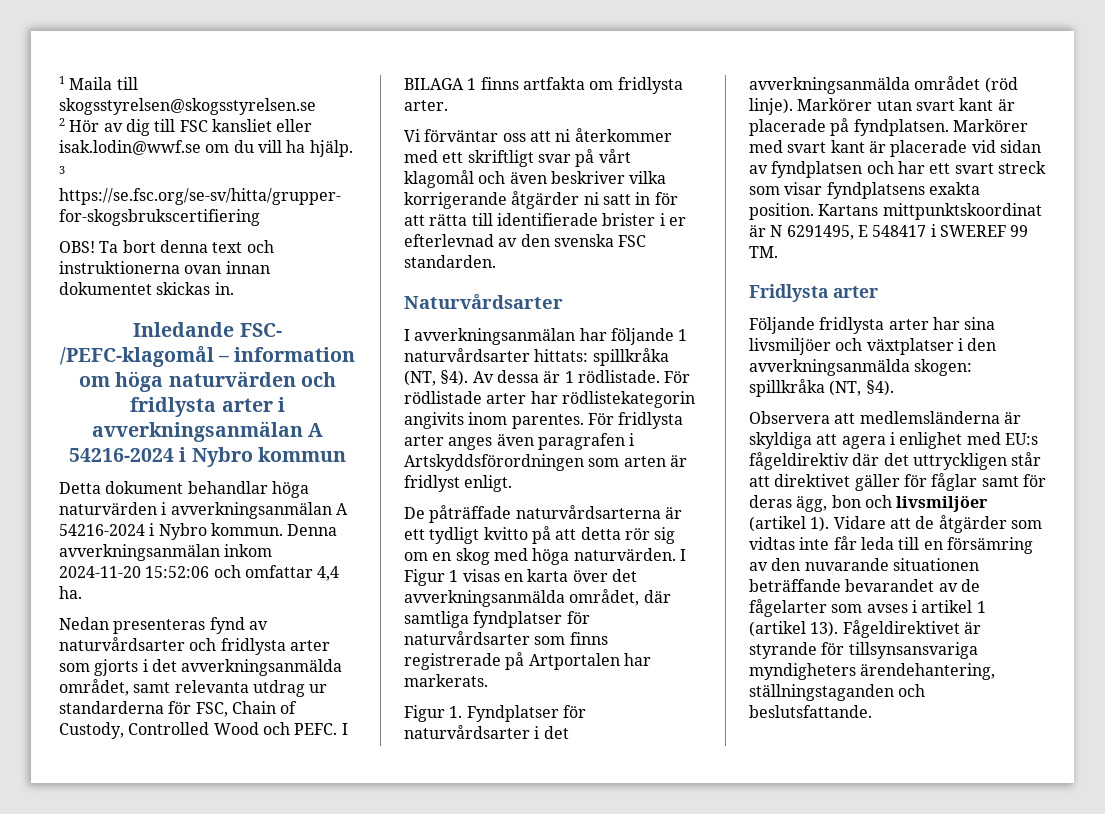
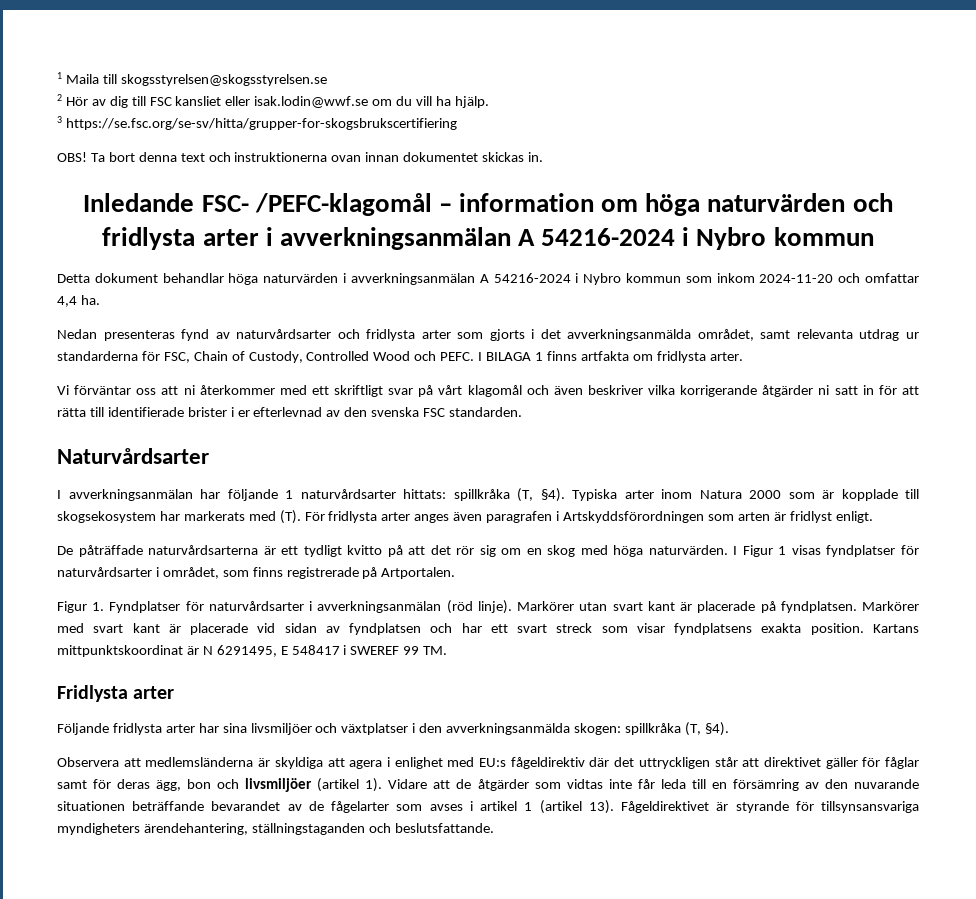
[210,523,338,536] [59,544,220,561] kommun. Denna avverkningsanmälan -> [625,273,712,283] kommun som
[145,566,210,578] 15:52:06 -> (834, 278) none
[404,370,691,386] [404,391,695,408] [404,412,584,429] (NT, §4). Av dessa är 1 rödlistade. För rödlistade arter har rödlistekategorin angivits inom parentes. -> [517,488,919,502] [57,510,301,524] (T, §4). Typiska arter inom Natura 2000 som är kopplade till skogsekosystem har markerats med (T).
[580,527,621,540] detta -> [430,545,451,555] det
[503,569,637,582] [404,589,671,607] [404,611,469,628] en karta över det avverkningsanmälda området, där samtliga -> (821, 550) none
(530, 638) none -> [155,567,219,579] i området,
[528,653,651,670] [404,674,488,687] Artportalen har markerats. -> [381,567,456,579] Artportalen.
[543,726,569,739] [749,76,981,94] det avverkningsanmälda området -> [317,601,442,613] avverkningsanmälan
[829,380,862,396] (NT, -> [684,722,701,736] (T,

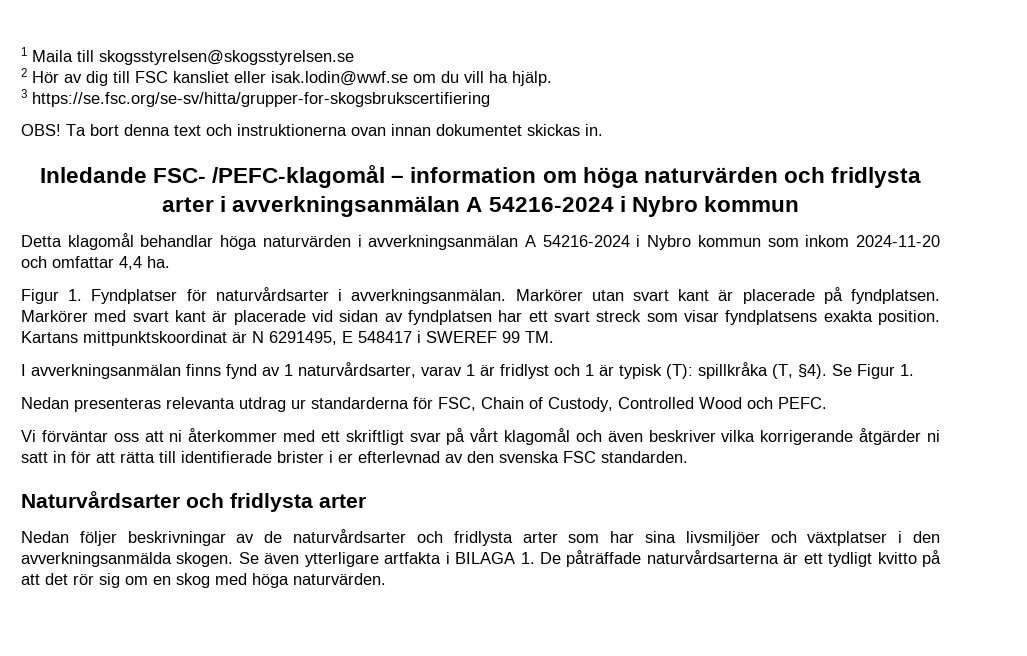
[94,273,158,283] dokument -> [67,233,134,250] klagomål
[57,329,791,341] Nedan presenteras fynd av naturvårdsarter och fridlysta arter som gjorts i det avverkningsanmälda området, samt -> [21,287,940,304] [21,310,941,325] [21,331,554,346] [21,362,914,379] [21,397,161,412] Figur 1. Fyndplatser för naturvårdsarter i avverkningsanmälan. Markörer utan svart kant är placerade på fyndplatsen. Markörer med svart kant är placerade vid sidan av fyndplatsen har ett svart streck som visar fyndplatsens exakta position. Kartans mittpunktskoordinat är N 6291495, E 548417 i SWEREF 99 TM. // I avverkningsanmälan finns fynd av 1 naturvårdsarter, varav 1 är fridlyst och 1 är typisk (T): spillkråka (T, §4). Se Figur 1. // Nedan presenteras
[478,351,743,363] I BILAGA 1 finns artfakta om fridlysta arter. -> (827, 403) none
[57,488,919,502] [57,510,873,524] // I avverkningsanmälan har följande 1 naturvårdsarter hittats: spillkråka (T, §4). Typiska arter inom Natura 2000 som är kopplade till skogsekosystem har markerats med (T). För fridlysta arter anges även paragrafen i Artskyddsförordningen som arten är fridlyst enligt. // -> [186,493,366,512] [21,529,940,546] [21,552,535,567] och fridlysta arter // Nedan följer beskrivningar av de naturvårdsarter och fridlysta arter som har sina livsmiljöer och växtplatser i den avverkningsanmälda skogen. Se även ytterligare artfakta i BILAGA 1.
[733,545,919,557] [57,567,456,579] [57,600,920,614] [57,623,920,635] [57,645,448,657] [57,685,175,702] [57,722,729,736] [57,757,920,769] [57,778,920,792] [57,800,920,814] [57,823,494,835] I Figur 1 visas fyndplatser för naturvårdsarter i området, som finns registrerade på Artportalen. // Figur 1. Fyndplatser för naturvårdsarter i avverkningsanmälan (röd linje). Markörer utan svart kant är placerade på fyndplatsen. Markörer med svart kant är placerade vid sidan av fyndplatsen och har ett svart streck som visar fyndplatsens exakta position. Kartans mittpunktskoordinat är N 6291495, E 548417 i SWEREF 99 TM. // Fridlysta arter // Följande fridlysta arter har sina livsmiljöer och växtplatser i den avverkningsanmälda skogen: spillkråka (T, §4). // Observera att medlemsländerna är skyldiga att agera i enlighet med EU:s fågeldirektiv där det uttryckligen står att direktivet gäller för fåglar samt för deras ägg, bon och livsmiljöer (artikel 1). Vidare att de åtgärder som vidtas inte får leda till en försämring av den nuvarande situationen beträffande bevarandet av de fågelarter som avses i artikel 1 (artikel 13). Fågeldirektivet är styrande för tillsynsansvariga myndigheters ärendehantering, ställningstaganden och beslutsfattande. -> (386, 579) none

